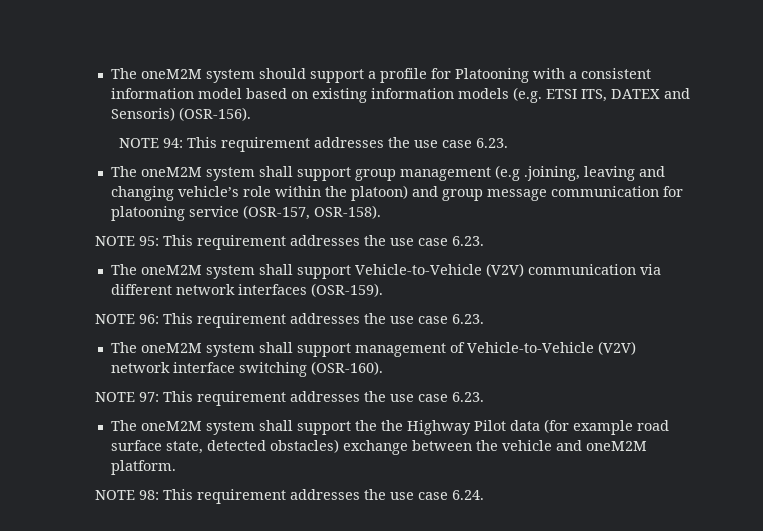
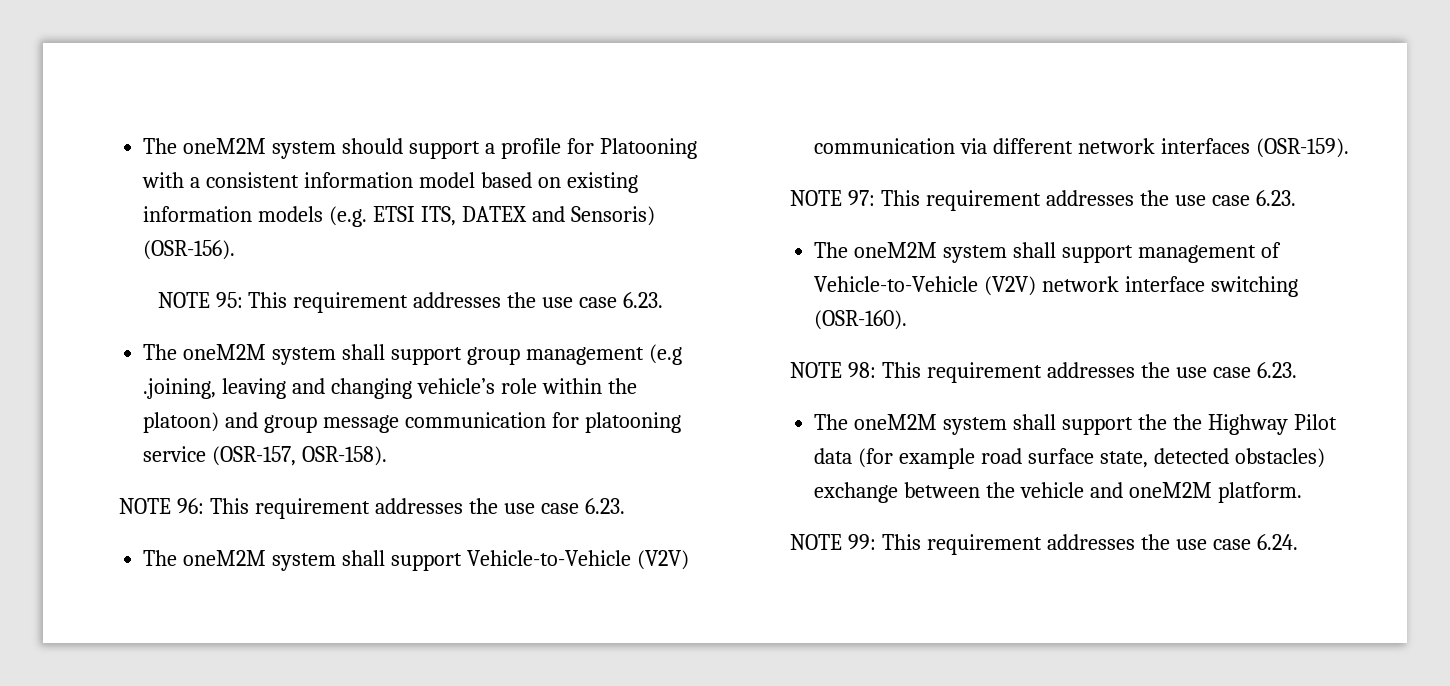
[163,138,184,148] 94: -> [215,292,243,308] 95:
[139,236,160,246] 95: -> [177,498,205,514] 96:
[139,314,160,324] 96: -> [848,190,876,206] 97:
[139,392,160,402] 97: -> [848,362,877,378] 98:
[139,490,160,500] 98: -> [848,534,877,550] 99:

